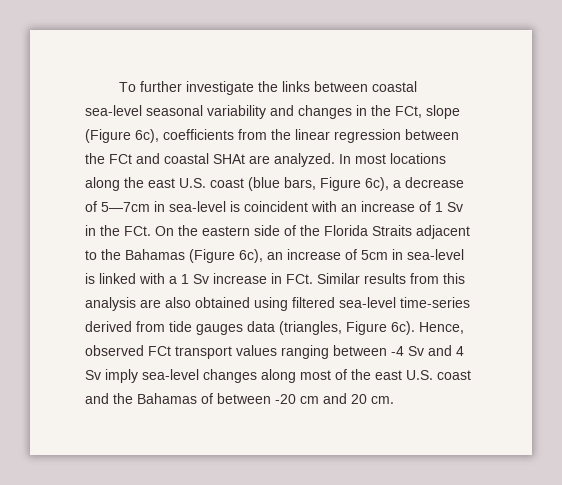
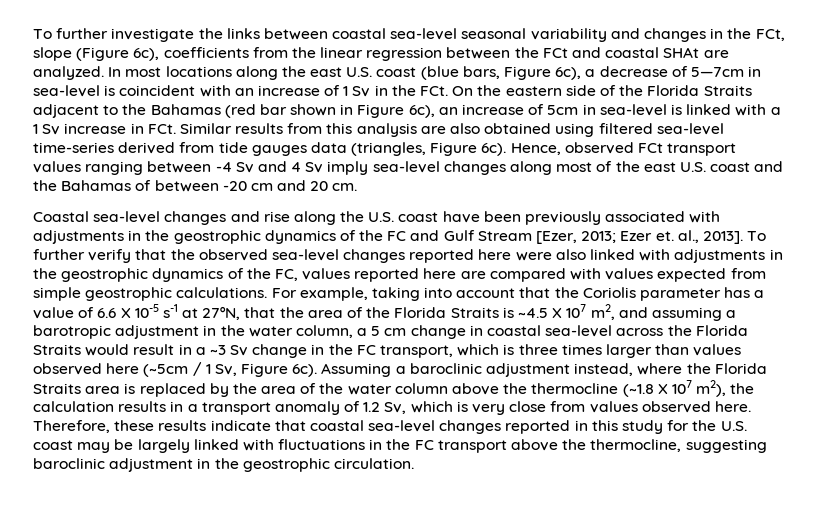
[189,249,235,263] (Figure -> [224,104,405,118] (red bar shown in Figure
(394, 400) none -> [33,211,721,225] [33,230,767,244] [33,249,783,263] [33,268,766,282] [33,287,765,301] [33,304,737,321] [33,325,748,339] [33,344,742,358] [33,362,767,377] [33,380,755,397] [33,401,751,415] [33,420,747,434] [33,439,767,453] [33,458,414,472] // Coastal sea-level changes and rise along the U.S. coast have been previously associated with adjustments in the geostrophic dynamics of the FC and Gulf Stream [Ezer, 2013; Ezer et. al., 2013]. To further verify that the observed sea-level changes reported here were also linked with adjustments in the geostrophic dynamics of the FC, values reported here are compared with values expected from simple geostrophic calculations. For example, taking into account that the Coriolis parameter has a value of 6.6 X 10-5 s-1 at 27ºN, that the area of the Florida Straits is ~4.5 X 107 m2, and assuming a barotropic adjustment in the water column, a 5 cm change in coastal sea-level across the Florida Straits would result in a ~3 Sv change in the FC transport, which is three times larger than values observed here (~5cm / 1 Sv, Figure 6c). Assuming a baroclinic adjustment instead, where the Florida Straits area is replaced by the area of the water column above the thermocline (~1.8 X 107 m2), the calculation results in a transport anomaly of 1.2 Sv, which is very close from values observed here. Therefore, these results indicate that coastal sea-level changes reported in this study for the U.S. coast may be largely linked with fluctuations in the FC transport above the thermocline, suggesting baroclinic adjustment in the geostrophic circulation.

